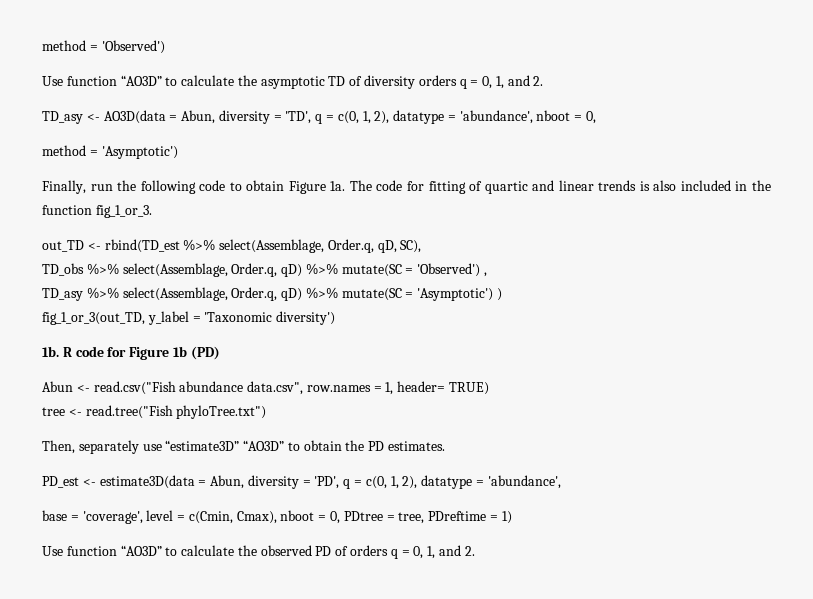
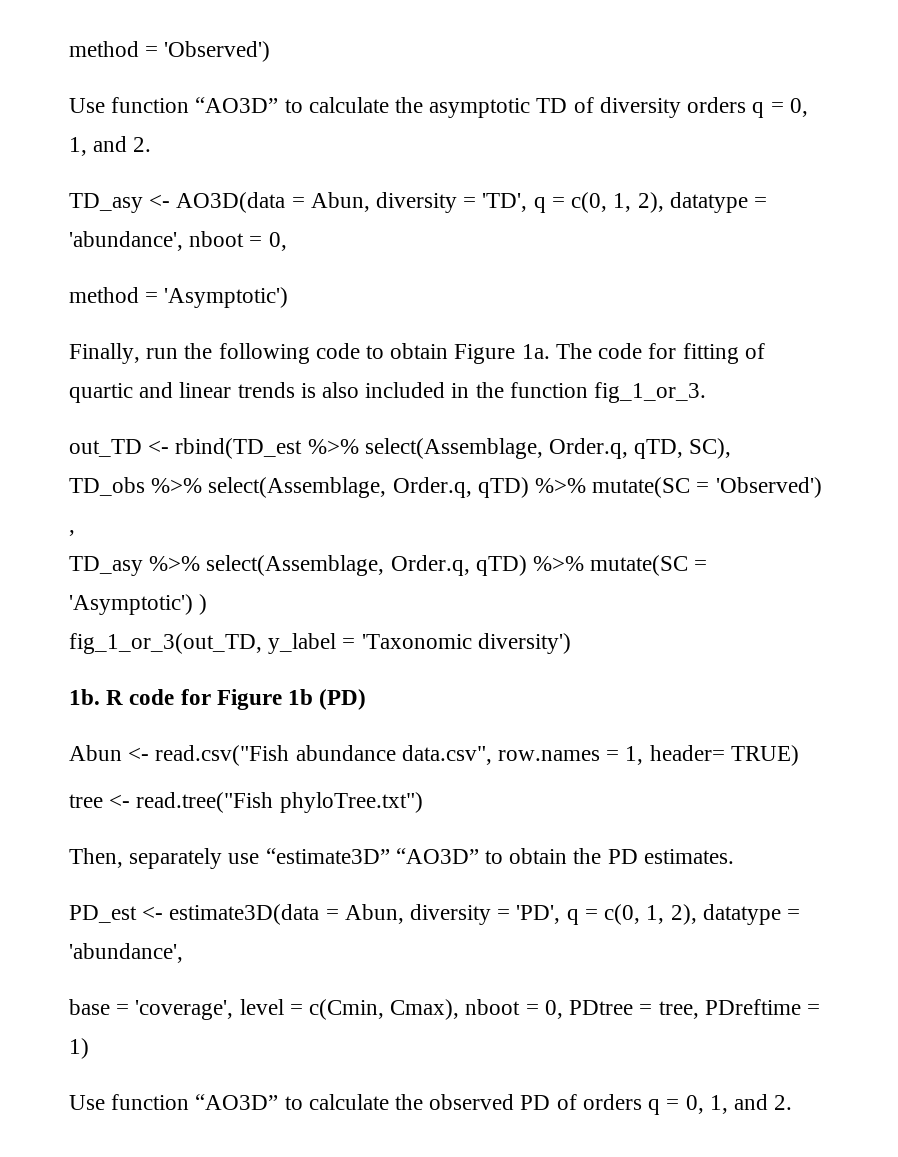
[377,240,397,253] qD, -> [634,439,684,459] qTD,
[281,264,303,277] qD) -> [477,477,529,498] qTD)
[281,288,303,301] qD) -> [475,555,527,576] qTD)

